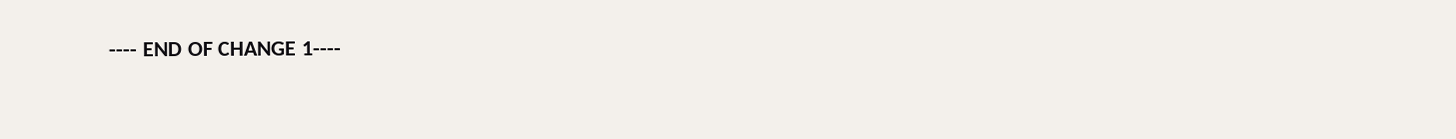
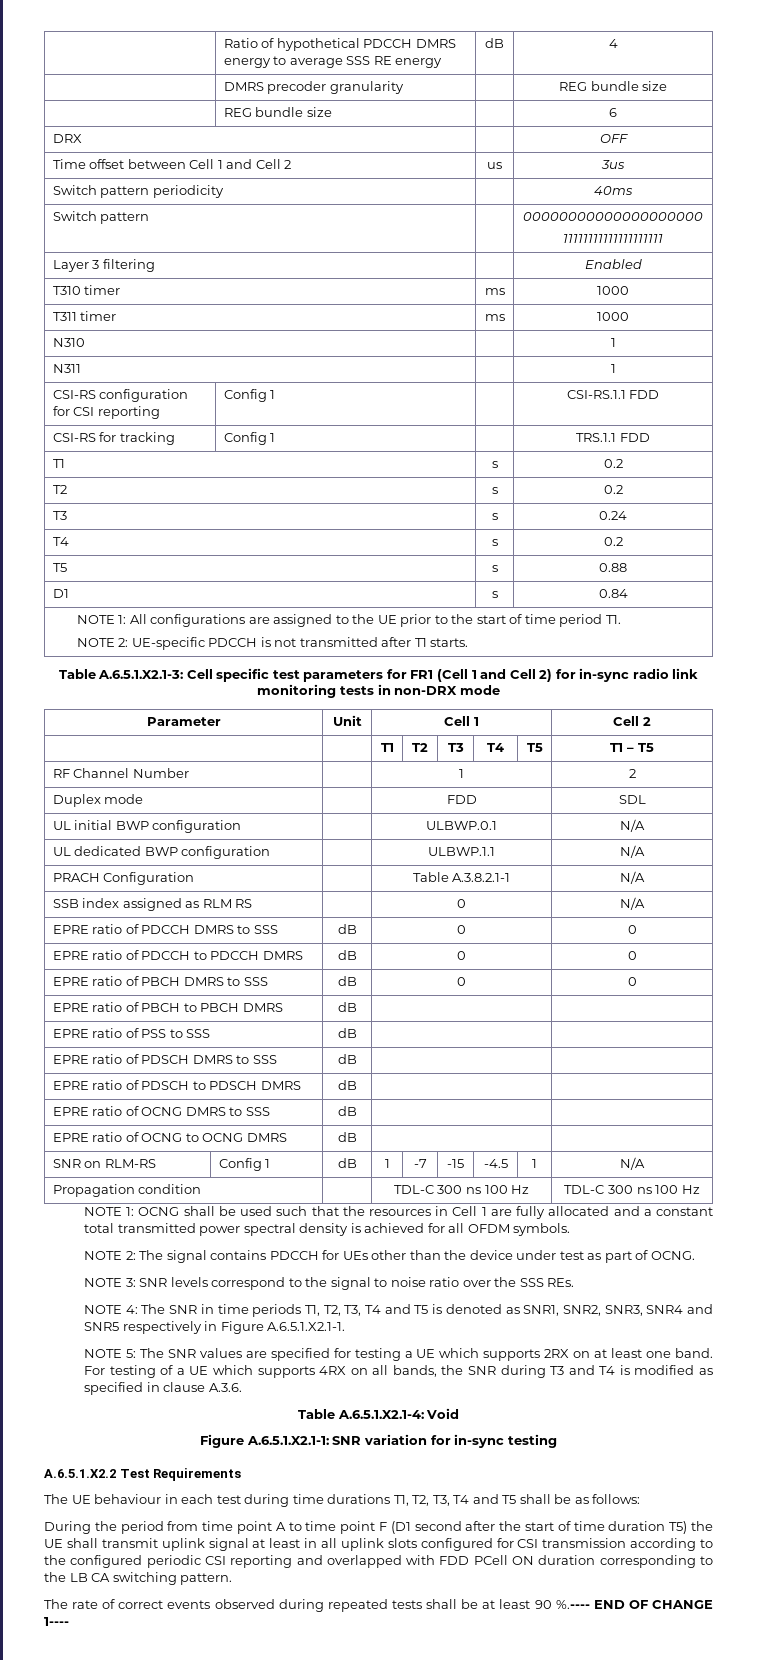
[108,48,137,57] ---- -> [223,38,456,51] [223,56,443,68] [485,38,504,48] [608,39,618,48] [223,81,404,94] [558,81,668,91] [223,107,332,117] [609,108,617,117] [52,134,82,143] [599,134,628,143] [52,159,292,169] [487,162,502,169] [601,160,625,169] [52,185,224,198] [594,186,633,195] [52,211,150,224] [523,212,703,221] [563,234,663,243] [52,259,155,272] [584,259,642,269] [52,285,121,295] [484,288,505,295] [597,286,629,295] [52,311,117,321] [484,314,505,321] [597,312,629,321] [52,338,85,347] [610,338,616,347] [52,364,81,373] [610,364,616,373] [52,389,189,402] [52,406,160,419] [223,389,276,402] [566,390,660,399] [52,432,175,445] [223,432,276,445] [576,433,650,442] [52,459,65,468] [491,461,498,468] [603,459,623,468] [52,485,67,494] [491,487,498,494] [603,485,623,494] [52,511,67,520] [491,513,498,520] [599,511,627,520] [52,537,69,546] [491,539,498,546] [603,537,623,546] [52,563,67,572] [491,565,498,572] [599,563,627,572] [52,589,69,598] [491,591,498,598] [598,589,628,598] [76,614,621,627] [76,637,469,650] [58,668,699,682] [257,684,500,698] [146,717,221,726] [332,715,362,726] [444,716,479,726] [613,716,651,726] [380,743,394,752] [412,743,428,752] [447,743,464,752] [487,743,504,752] [526,743,543,752] [610,743,654,752] [52,768,189,778] [459,769,464,778] [628,769,636,778] [52,794,144,807] [446,795,477,804] [618,795,646,804] [52,820,242,833] [426,821,497,830] [620,819,645,832] [52,846,271,859] [428,847,495,856] [620,845,645,858] [52,872,195,885] [412,872,511,882] [620,871,645,884] [52,898,253,911] [457,899,466,908] [620,897,645,910] [52,924,278,934] [337,924,357,934] [457,925,466,934] [627,925,637,934] [52,950,303,960] [337,950,357,960] [457,951,466,960] [627,951,637,960] [52,976,268,986] [337,976,357,986] [457,977,466,986] [627,977,637,986] [52,1002,283,1012] [337,1002,357,1012] [52,1028,211,1038] [337,1028,357,1038] [52,1054,277,1064] [337,1054,357,1064] [52,1080,301,1090] [337,1080,357,1090] [52,1106,270,1116] [337,1106,357,1116] [52,1132,287,1142] [337,1132,357,1142] [52,1159,156,1168] [218,1158,271,1171] [337,1158,357,1168] [384,1159,390,1168] [413,1159,427,1168] [447,1159,464,1168] [483,1159,508,1168] [532,1159,537,1168] [620,1157,645,1170] [52,1184,202,1197] [393,1185,530,1194] [564,1185,700,1194] [84,1206,713,1219] [84,1223,571,1236] [84,1250,695,1263] [84,1277,575,1290] [84,1304,713,1317] [84,1321,346,1334] [84,1348,714,1361] [84,1365,713,1378] [84,1382,242,1395] [297,1408,460,1419] [200,1434,557,1448] [44,1468,242,1481] [44,1494,641,1507] [44,1521,713,1534] [44,1538,713,1551] [44,1555,713,1568] [44,1572,233,1585] [44,1599,590,1612] | Ratio of hypothetical PDCCH DMRS energy to average SSS RE energy | dB | 4 // | DMRS precoder granularity | | REG bundle size // | REG bundle size | | 6 // DRX | | OFF // Time offset between Cell 1 and Cell 2 | us | 3us // Switch pattern periodicity | | 40ms // Switch pattern | | 00000000000000000000 // 11111111111111111111 // Layer 3 filtering | | Enabled // T310 timer | ms | 1000 // T311 timer | ms | 1000 // N310 | | 1 // N311 | | 1 // CSI-RS configuration for CSI reporting | Config 1 | | CSI-RS.1.1 FDD // CSI-RS for tracking | Config 1 | | TRS.1.1 FDD // T1 | s | 0.2 // T2 | s | 0.2 // T3 | s | 0.24 // T4 | s | 0.2 // T5 | s | 0.88 // D1 | s | 0.84 // NOTE 1: All configurations are assigned to the UE prior to the start of time period T1. // NOTE 2: UE-specific PDCCH is not transmitted after T1 starts. // Table A.6.5.1.X2.1-3: Cell specific test parameters for FR1 (Cell 1 and Cell 2) for in-sync radio link monitoring tests in non-DRX mode // Parameter | Unit | Cell 1 | Cell 2 // | | T1 | T2 | T3 | T4 | T5 | T1 – T5 // RF Channel Number | | 1 | 2 // Duplex mode | | FDD | SDL // UL initial BWP configuration | | ULBWP.0.1 | N/A // UL dedicated BWP configuration | | ULBWP.1.1 | N/A // PRACH Configuration | | Table A.3.8.2.1-1 | N/A // SSB index assigned as RLM RS | | 0 | N/A // EPRE ratio of PDCCH DMRS to SSS | dB | 0 | 0 // EPRE ratio of PDCCH to PDCCH DMRS | dB | 0 | 0 // EPRE ratio of PBCH DMRS to SSS | dB | 0 | 0 // EPRE ratio of PBCH to PBCH DMRS | dB | | // EPRE ratio of PSS to SSS | dB | | // EPRE ratio of PDSCH DMRS to SSS | dB | | // EPRE ratio of PDSCH to PDSCH DMRS | dB | | // EPRE ratio of OCNG DMRS to SSS | dB | | // EPRE ratio of OCNG to OCNG DMRS | dB | | // SNR on RLM-RS | Config 1 | dB | 1 | -7 | -15 | -4.5 | 1 | N/A // Propagation condition | | TDL-C 300 ns 100 Hz | TDL-C 300 ns 100 Hz // NOTE 1: OCNG shall be used such that the resources in Cell 1 are fully allocated and a constant total transmitted power spectral density is achieved for all OFDM symbols. // NOTE 2: The signal contains PDCCH for UEs other than the device under test as part of OCNG. // NOTE 3: SNR levels correspond to the signal to noise ratio over the SSS REs. // NOTE 4: The SNR in time periods T1, T2, T3, T4 and T5 is denoted as SNR1, SNR2, SNR3, SNR4 and SNR5 respectively in Figure A.6.5.1.X2.1-1. // NOTE 5: The SNR values are specified for testing a UE which supports 2RX on at least one band. For testing of a UE which supports 4RX on all bands, the SNR during T3 and T4 is modified as specified in clause A.3.6. // Table A.6.5.1.X2.1-4: Void // Figure A.6.5.1.X2.1-1: SNR variation for in-sync testing // A.6.5.1.X2.2 Test Requirements // The UE behaviour in each test during time durations T1, T2, T3, T4 and T5 shall be as follows: // During the period from time point A to time point F (D1 second after the start of time duration T5) the UE shall transmit uplink signal at least in all uplink slots configured for CSI transmission according to the configured periodic CSI reporting and overlapped with FDD PCell ON duration corresponding to the LB CA switching pattern. // The rate of correct events observed during repeated tests shall be at least 90 %.----

